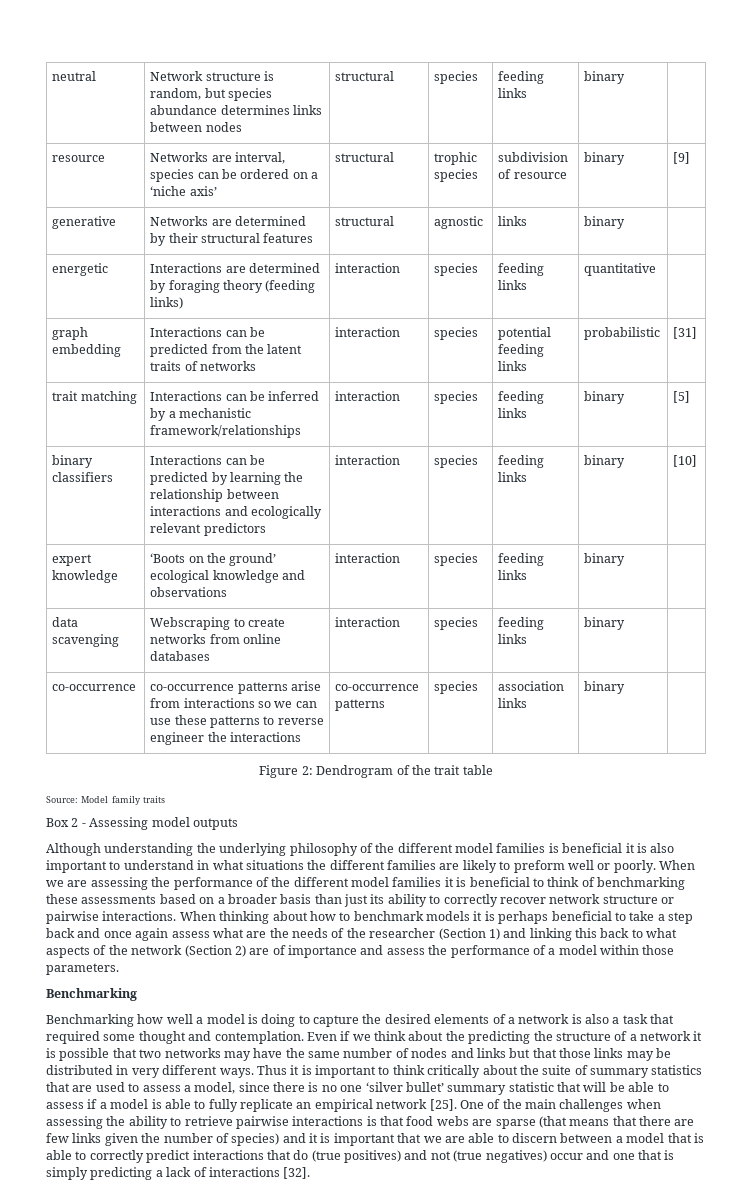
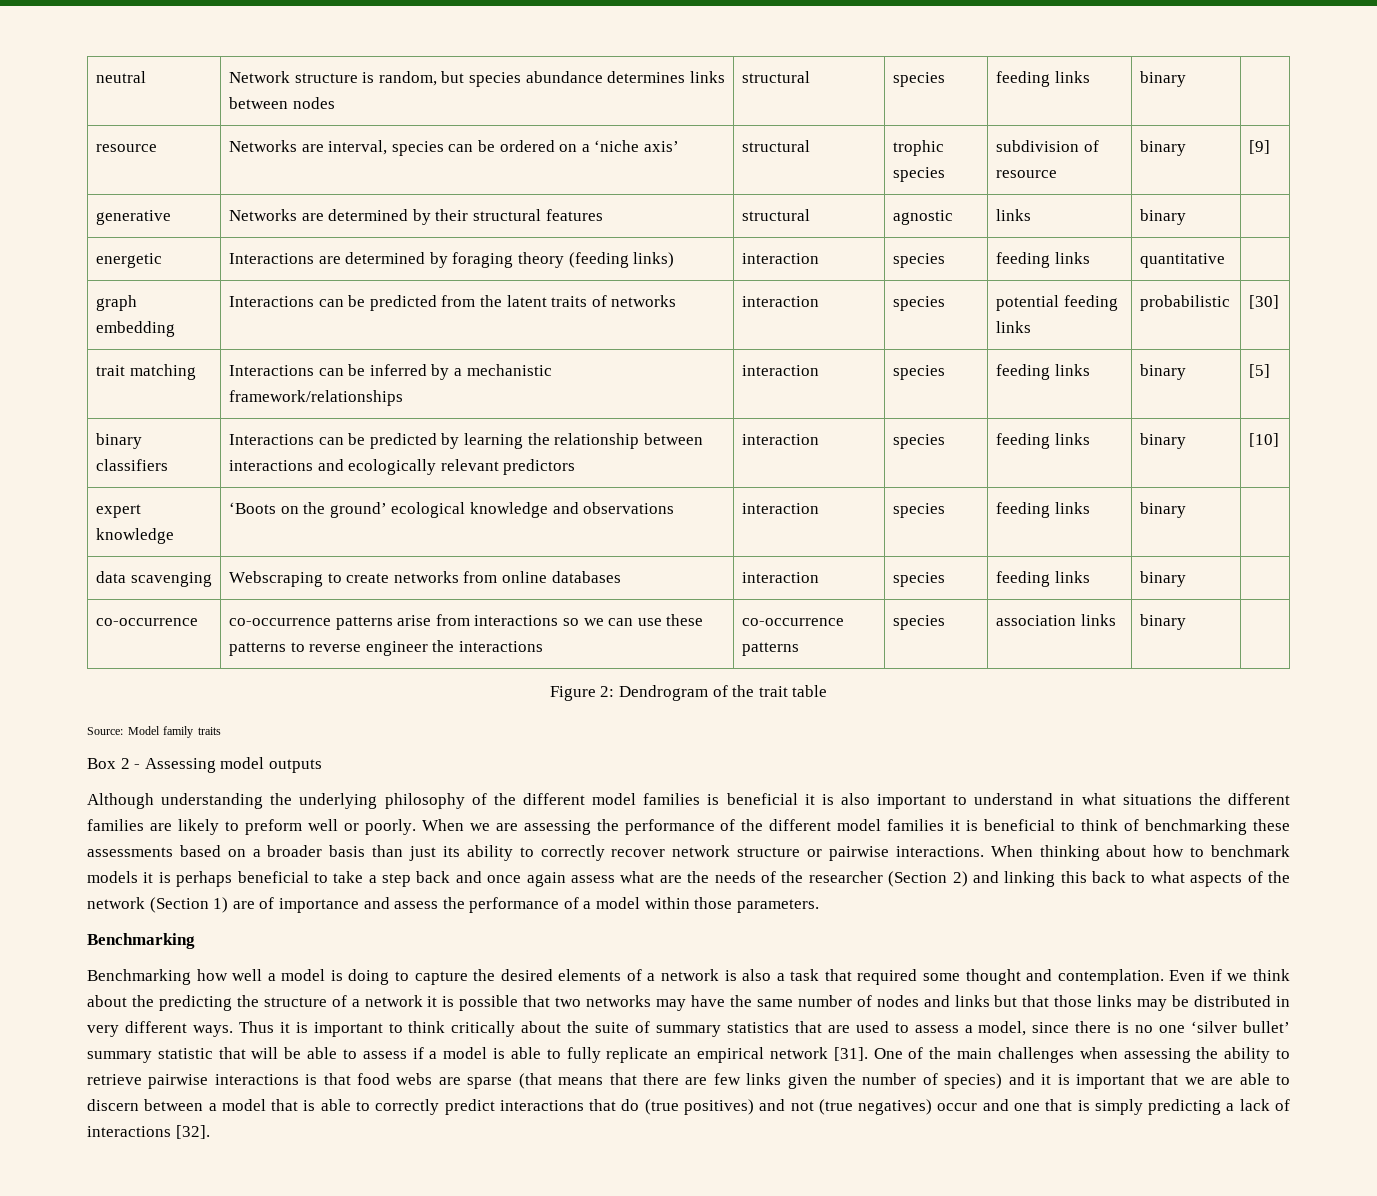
[673,327,698,339] [31] -> [1248,295,1279,309] [30]
[488,928,500,940] 1) -> [952,871,968,887] 2)
[234,945,246,957] 2) -> [213,897,229,913] 1)
[429,1099,457,1111] [25]. -> [833,1047,868,1061] [31].

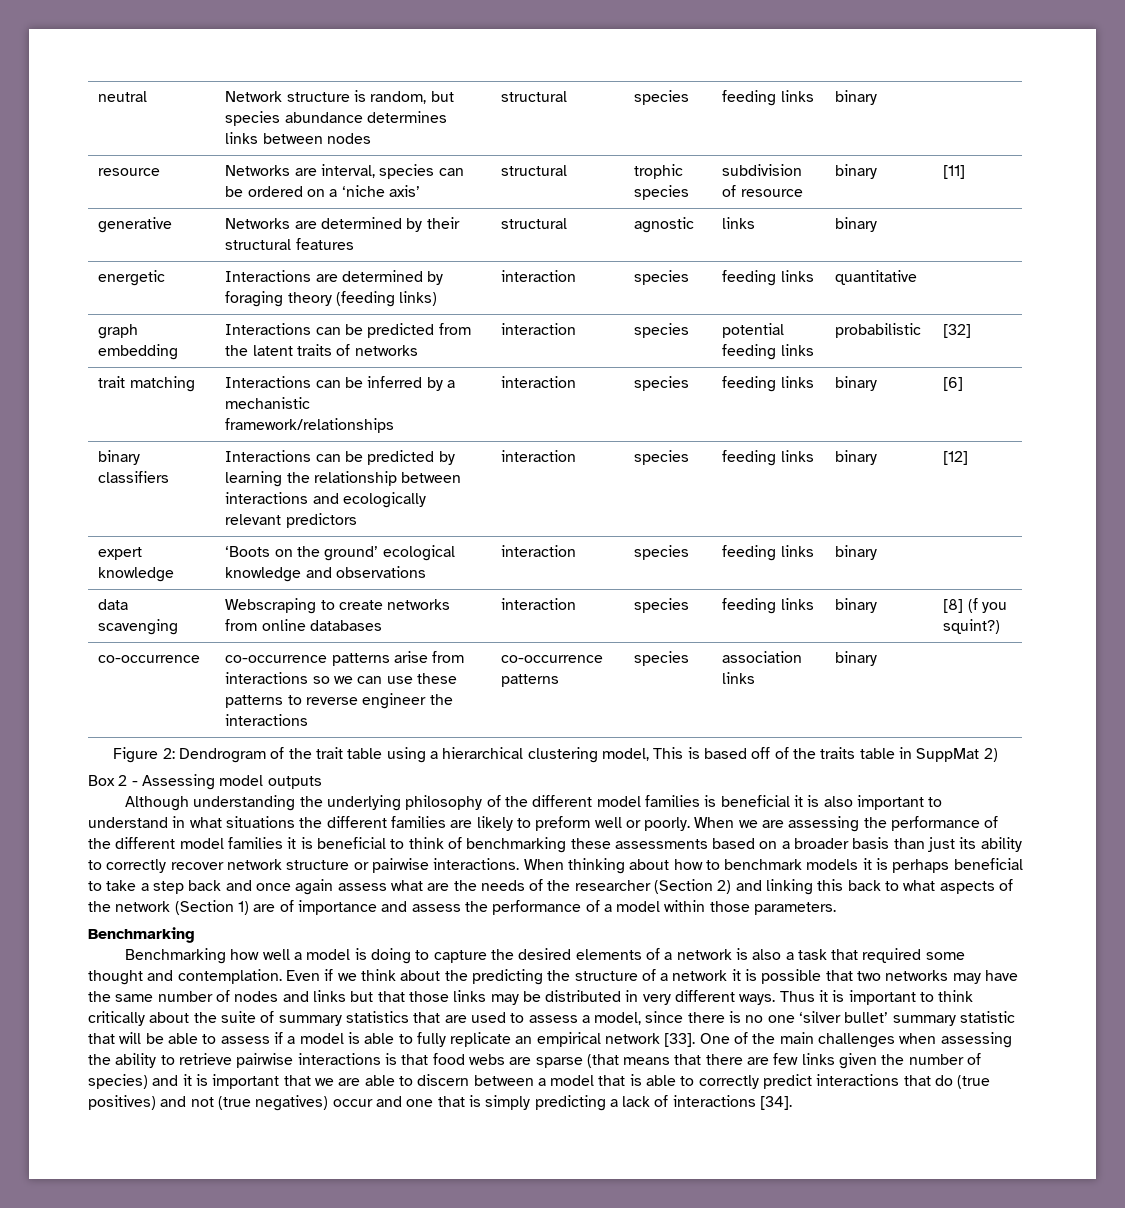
[1248,140,1270,154] [9] -> [943,165,966,179] [11]
[1248,295,1279,309] [30] -> [943,324,972,338] [32]
[1248,364,1270,378] [5] -> [943,377,964,391] [6]
[1248,433,1279,447] [10] -> [943,451,969,465] [12]
(1186, 579) none -> [943,598,1008,613] [943,619,1001,634] [8] (f you squint?)
[87,726,221,738] // Source: Model family traits -> [386,747,998,763] using a hierarchical clustering model, This is based off of the traits table in SuppMat 2)
[833,1047,868,1061] [31]. -> [664,1033,696,1047] [33].
[175,1125,210,1139] [32]. -> [760,1096,793,1110] [34].

